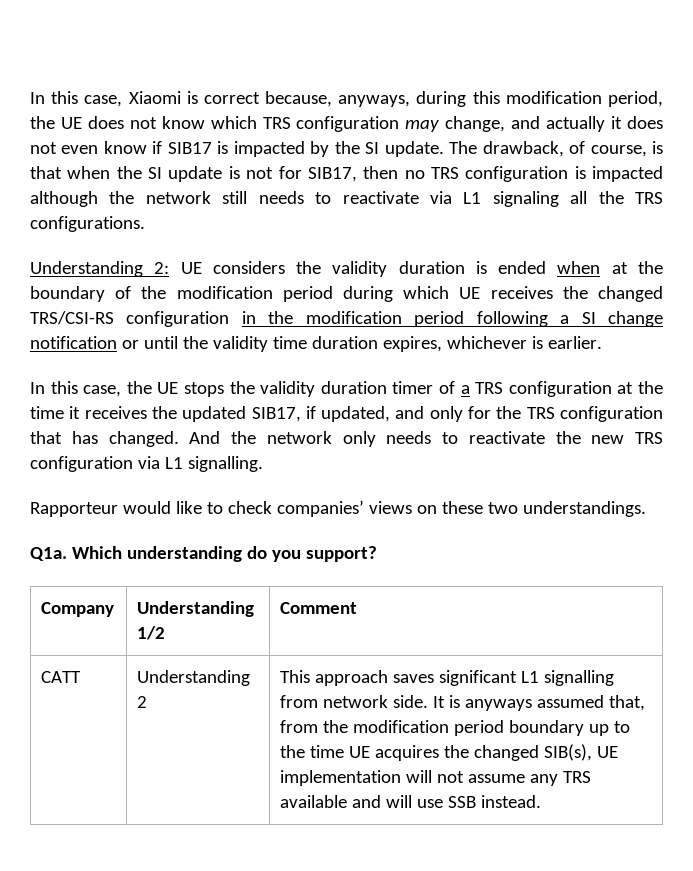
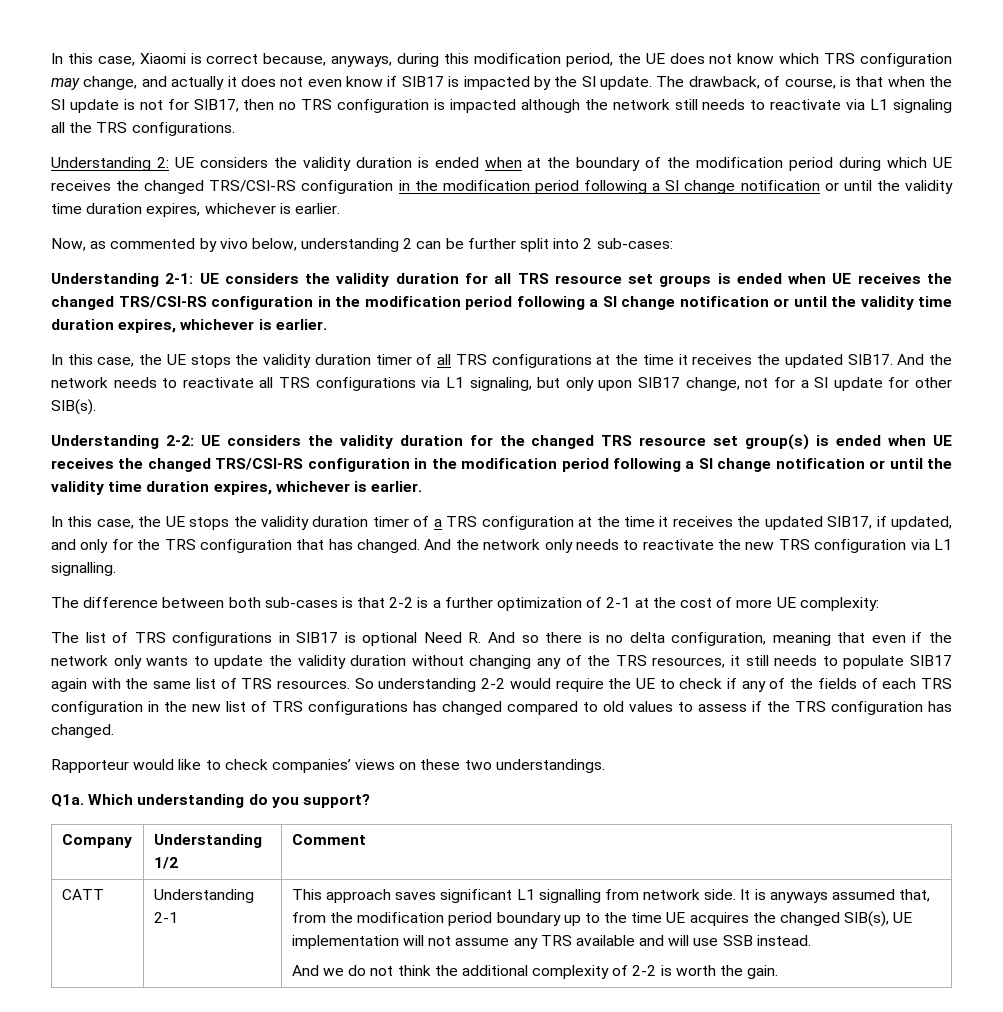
(602, 342) none -> [51,238,673,252] [51,273,953,287] [51,296,952,310] [51,319,327,333] [51,354,953,368] [51,377,952,391] [51,399,96,415] [51,434,953,450] [51,458,952,472] [51,481,423,495] // Now, as commented by vivo below, understanding 2 can be further split into 2 sub-cases: // Understanding 2-1: UE considers the validity duration for all TRS resource set groups is ended when UE receives the changed TRS/CSI-RS configuration in the modification period following a SI change notification or until the validity time duration expires, whichever is earlier. // In this case, the UE stops the validity duration timer of all TRS configurations at the time it receives the updated SIB17. And the network needs to reactivate all TRS configurations via L1 signaling, but only upon SIB17 change, not for a SI update for other SIB(s). // Understanding 2-2: UE considers the validity duration for the changed TRS resource set group(s) is ended when UE receives the changed TRS/CSI-RS configuration in the modification period following a SI change notification or until the validity time duration expires, whichever is earlier.
(263, 464) none -> [51,597,879,611] [51,632,952,646] [51,655,953,669] [51,678,953,692] [51,701,952,715] [51,724,114,738] // The difference between both sub-cases is that 2-2 is a further optimization of 2-1 at the cost of more UE complexity: // The list of TRS configurations in SIB17 is optional Need R. And so there is no delta configuration, meaning that even if the network only wants to update the validity duration without changing any of the TRS resources, it still needs to populate SIB17 again with the same list of TRS resources. So understanding 2-2 would require the UE to check if any of the fields of each TRS configuration in the new list of TRS configurations has changed compared to old values to assess if the TRS configuration has changed.
[137,696,148,708] 2 -> [153,912,178,923] 2-1
(542, 801) none -> [291,965,779,979] // And we do not think the additional complexity of 2-2 is worth the gain.

